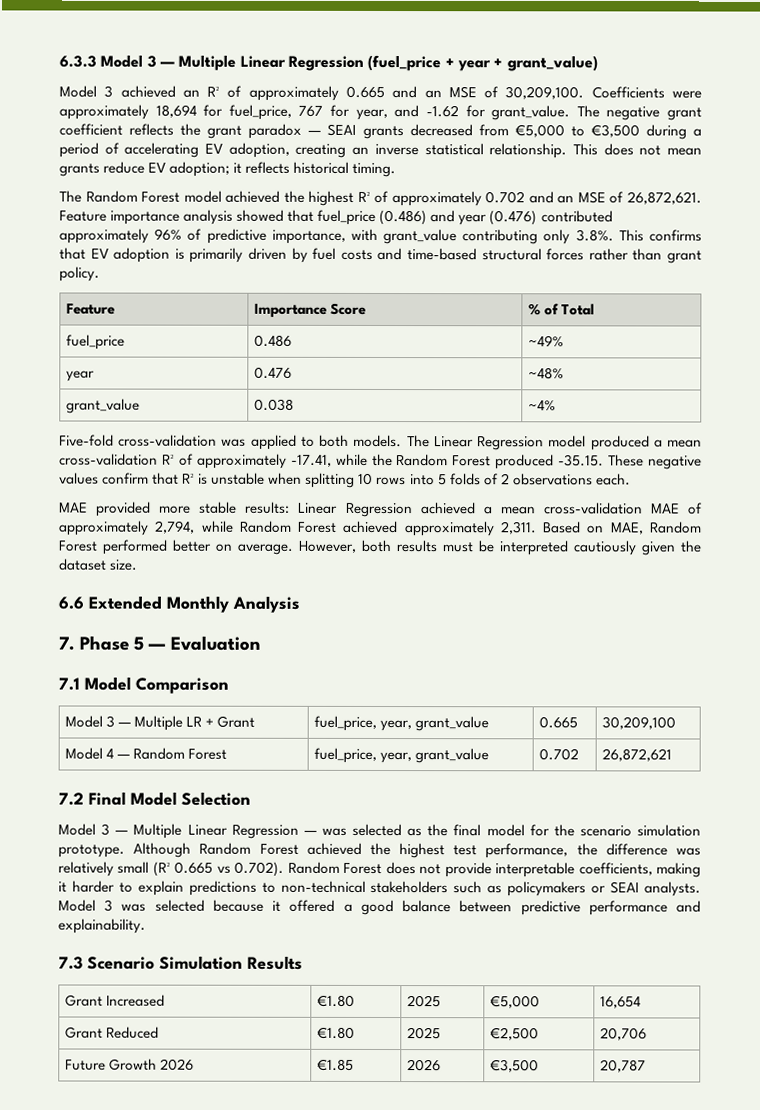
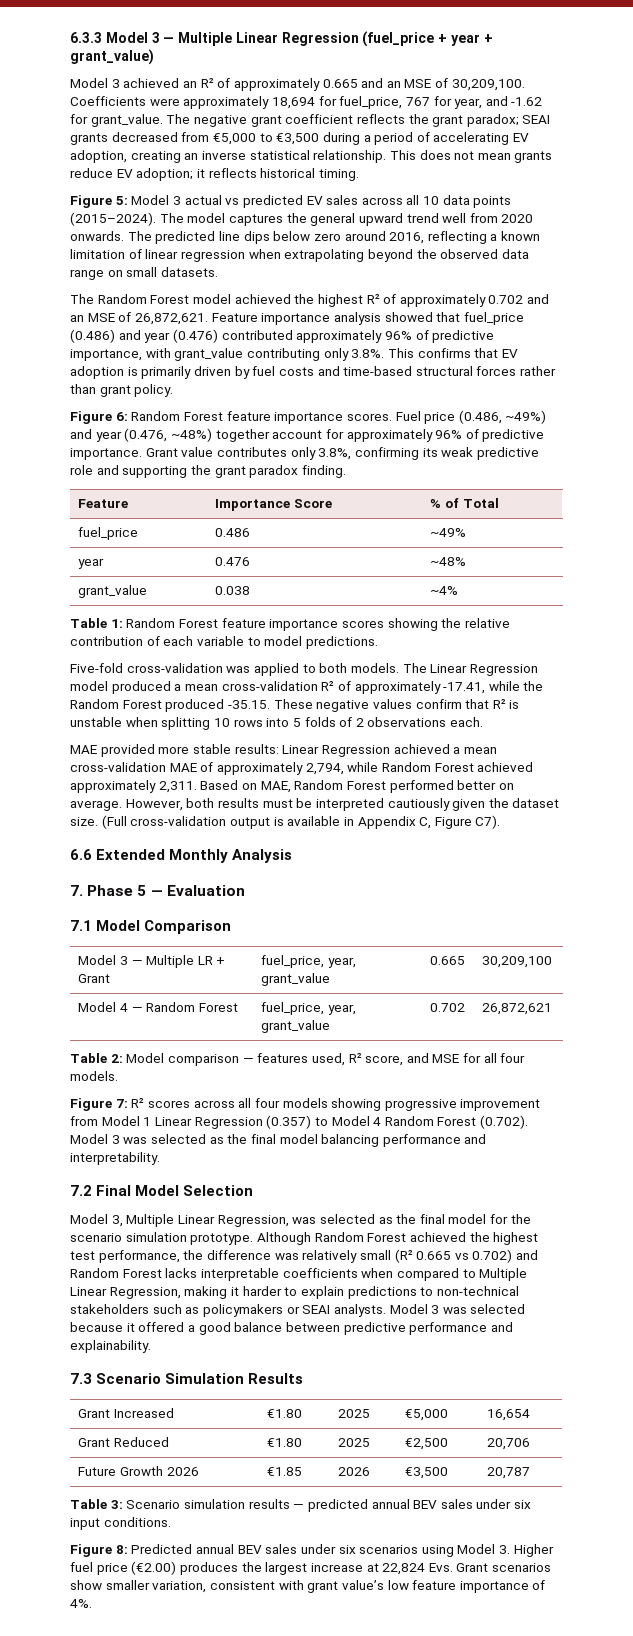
[248,123,322,139] paradox — -> [466,114,519,127] paradox;
(397, 170) none -> [70,195,512,208] [70,212,534,226] [70,231,541,244] [70,249,529,262] [70,267,218,280] // Figure 5: Model 3 actual vs predicted EV sales across all 10 data points (2015–2024). The model captures the general upward trend well from 2020 onwards. The predicted line dips below zero around 2016, reflecting a known limitation of linear regression when extrapolating beyond the observed data range on small datasets.
(100, 274) none -> [70,410,547,424] [70,428,545,442] [70,447,539,460] [70,465,346,478] // Figure 6: Random Forest feature importance scores. Fuel price (0.486, ~49%) and year (0.476, ~48%) together account for approximately 96% of predictive importance. Grant value contributes only 3.8%, confirming its weak predictive role and supporting the grant paradox finding.
(556, 405) none -> [70,618,510,631] [70,636,378,649] // Table 1: Random Forest feature importance scores showing the relative contribution of each variable to model predictions.
(138, 565) none -> [101,815,501,829] (Full cross-validation output is available in Appendix C, Figure C7).
(672, 755) none -> [70,1053,526,1066] [70,1071,118,1081] [70,1098,541,1111] [70,1115,529,1129] [70,1134,487,1147] [70,1152,160,1165] // Table 2: Model comparison — features used, R² score, and MSE for all four models. // Figure 7: R² scores across all four models showing progressive improvement from Model 1 Linear Regression (0.357) to Model 4 Random Forest (0.702). Model 3 was selected as the final model balancing performance and interpretability.
[101,823,317,839] 3 — Multiple Linear Regression — -> [111,1214,289,1227] 3, Multiple Linear Regression,
[234,861,653,878] 0.702). Random Forest does not provide interpretable coefficients, -> [472,1249,539,1263] [70,1268,528,1281] [70,1287,181,1299] 0.702) and Random Forest lacks interpretable coefficients when compared to Multiple Linear Regression,
(646, 1066) none -> [70,1499,532,1512] [70,1517,171,1530] [70,1544,554,1557] [70,1561,552,1575] [70,1580,546,1593] [70,1599,92,1608] // Table 3: Scenario simulation results — predicted annual BEV sales under six input conditions. // Figure 8: Predicted annual BEV sales under six scenarios using Model 3. Higher fuel price (€2.00) produces the largest increase at 22,824 Evs. Grant scenarios show smaller variation, consistent with grant value’s low feature importance of 4%.

